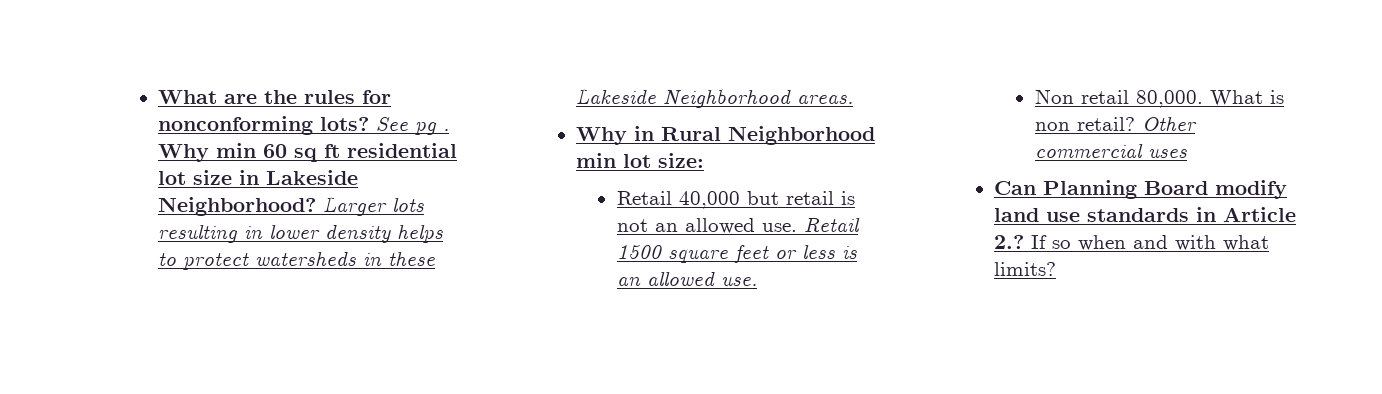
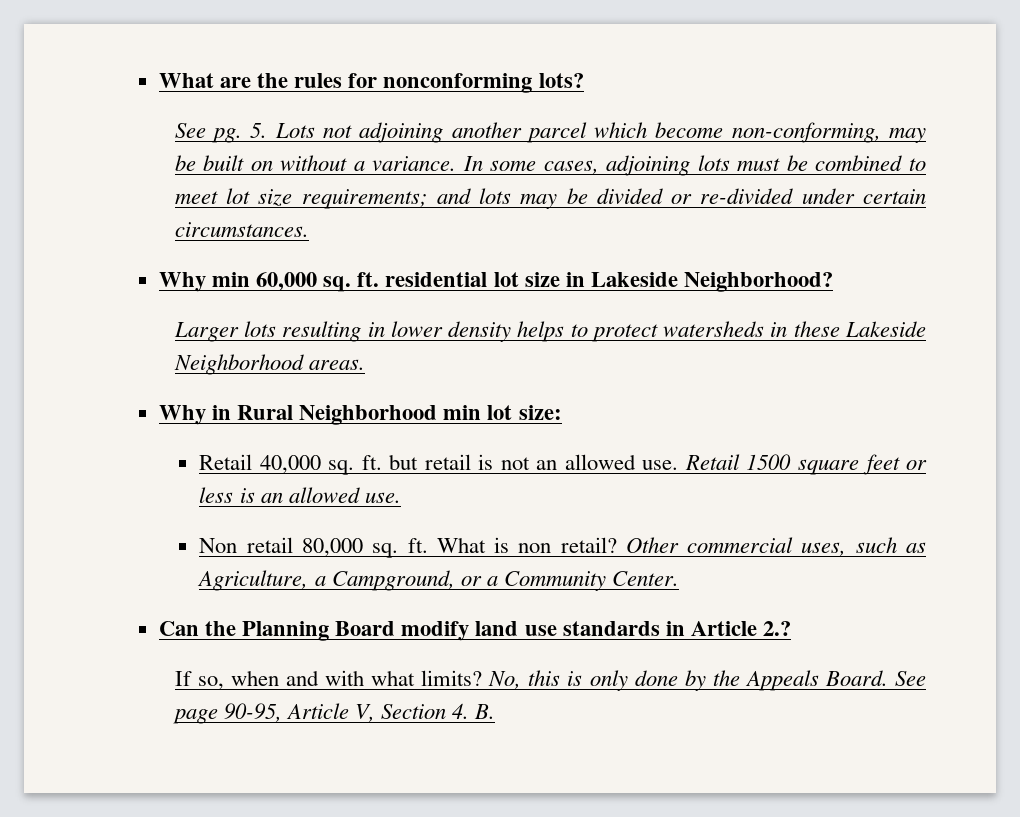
[376,117,450,135] [158,143,341,162] See pg . Why min 60 sq ft -> [174,122,927,143] [174,155,926,176] [174,188,926,209] [174,222,309,237] [159,272,380,292] // See pg. 5. Lots not adjoining another parcel which become non-conforming, may be built on without a variance. In some cases, adjoining lots must be combined to meet lot size requirements; and lots may be divided or re-divided under certain circumstances. // Why min 60,000 sq. ft.
(317, 206) none -> (833, 282) //
(740, 200) none -> [328,455,382,475] sq. ft.
[1135,90,1203,108] 80,000. -> [301,538,428,558] 80,000 sq. ft.
[1147,148,1187,158] uses -> [801,537,927,556] [197,570,679,591] uses, such as Agriculture, a Campground, or a Community Center.
(1037, 188) none -> [205,621,237,636] the
[1031,235,1072,249] If so -> [174,671,224,690] // If so,
(1057, 269) none -> [488,670,926,691] [172,703,496,724] No, this is only done by the Appeals Board. See page 90-95, Article V, Section 4. B.

